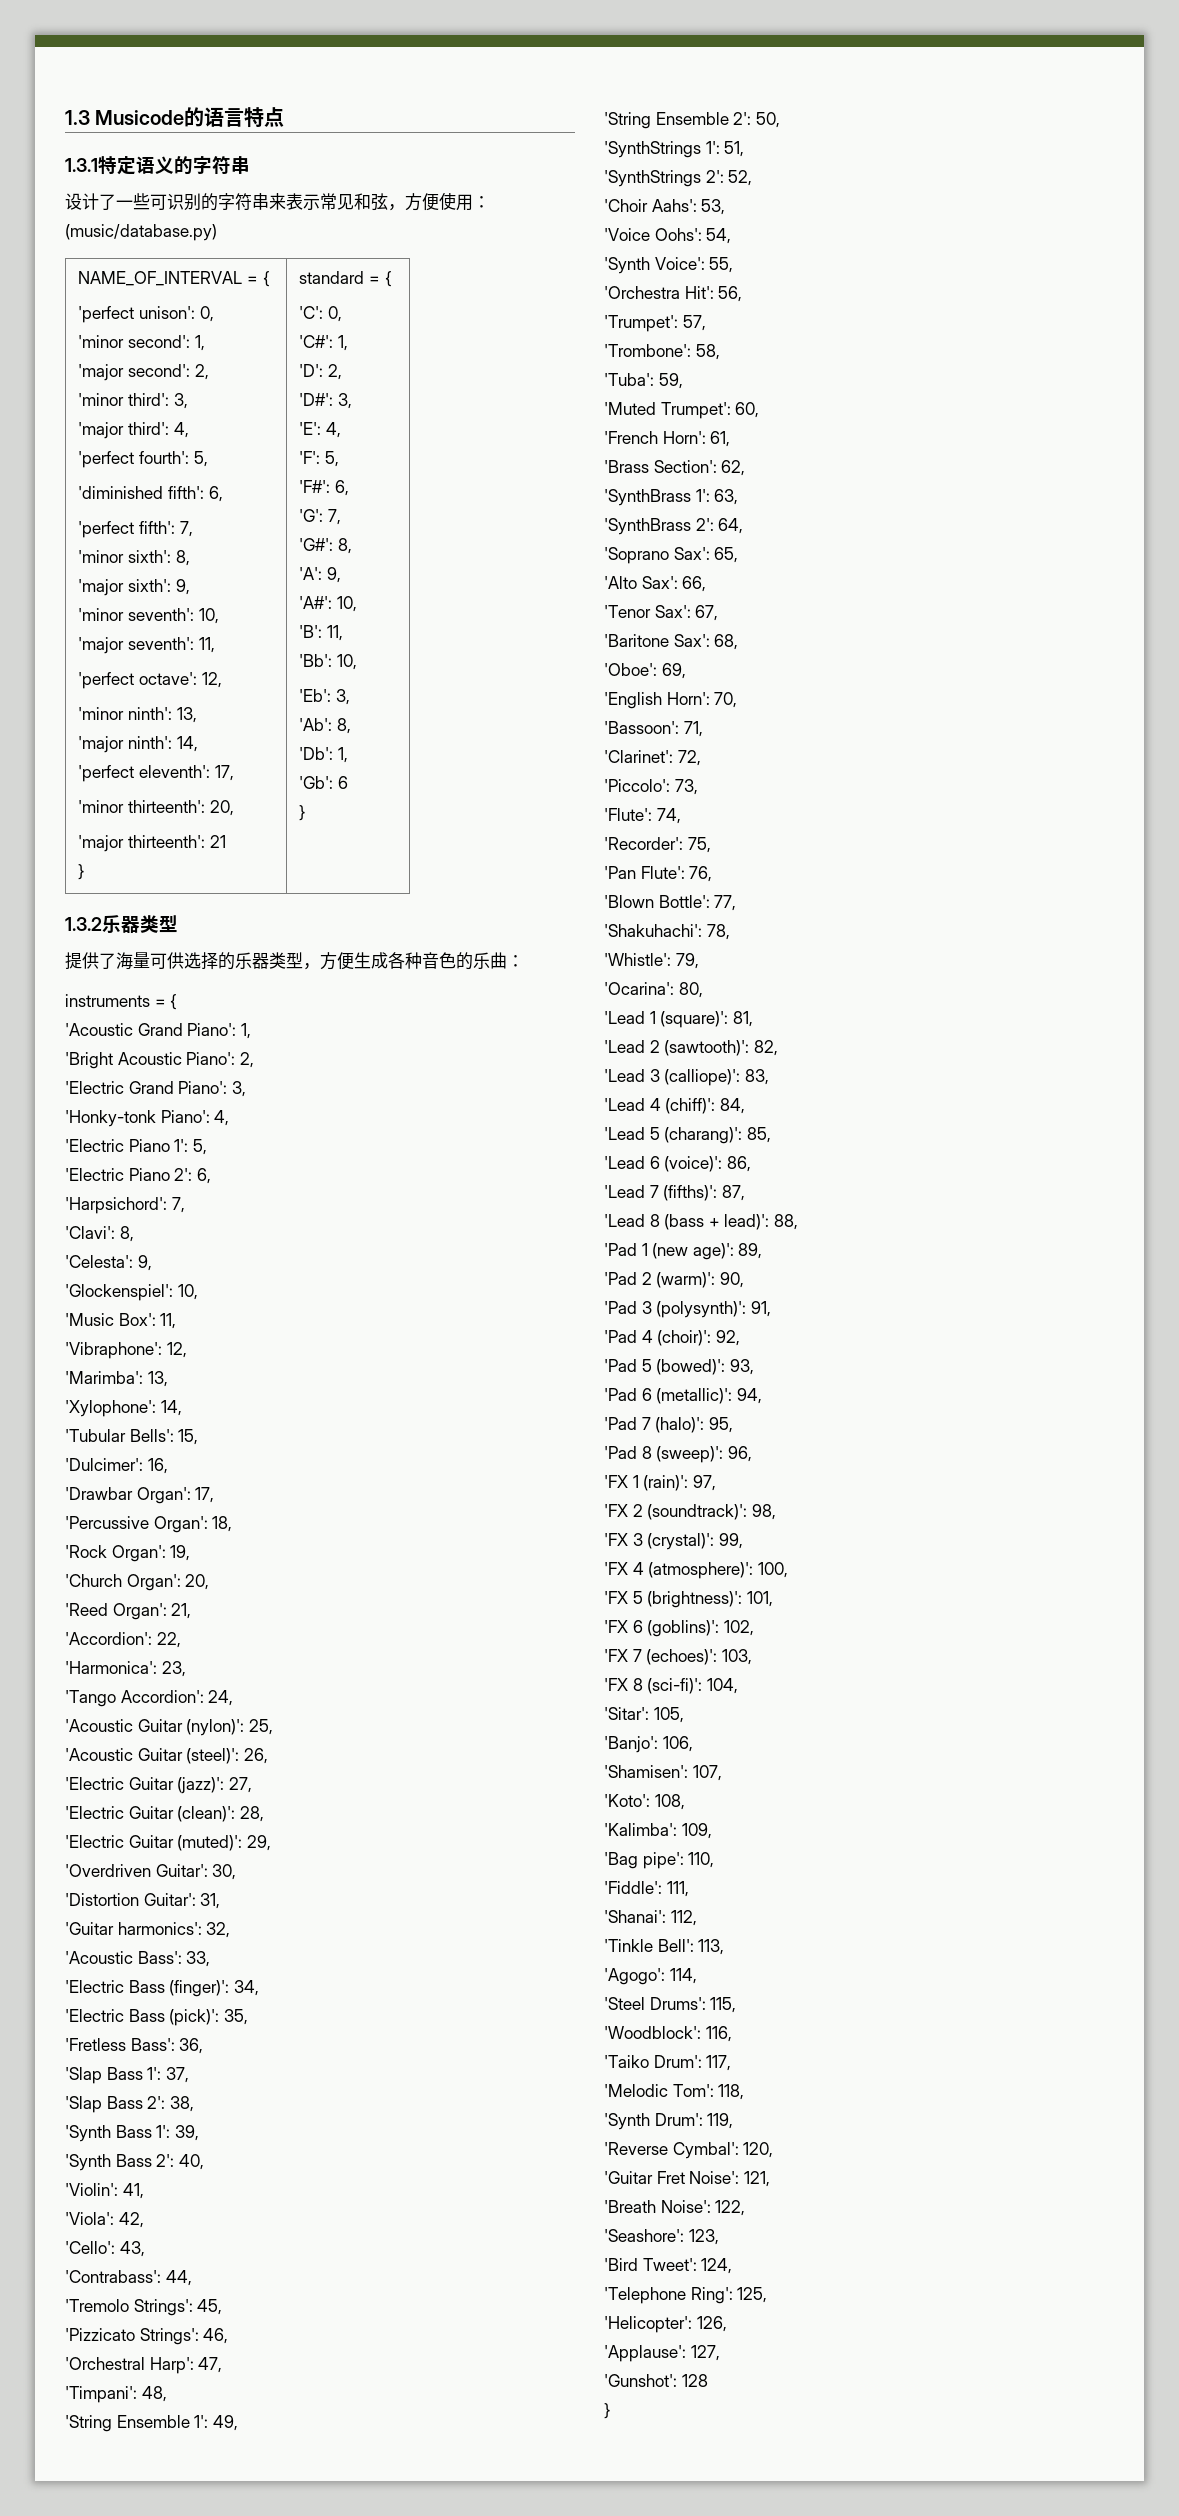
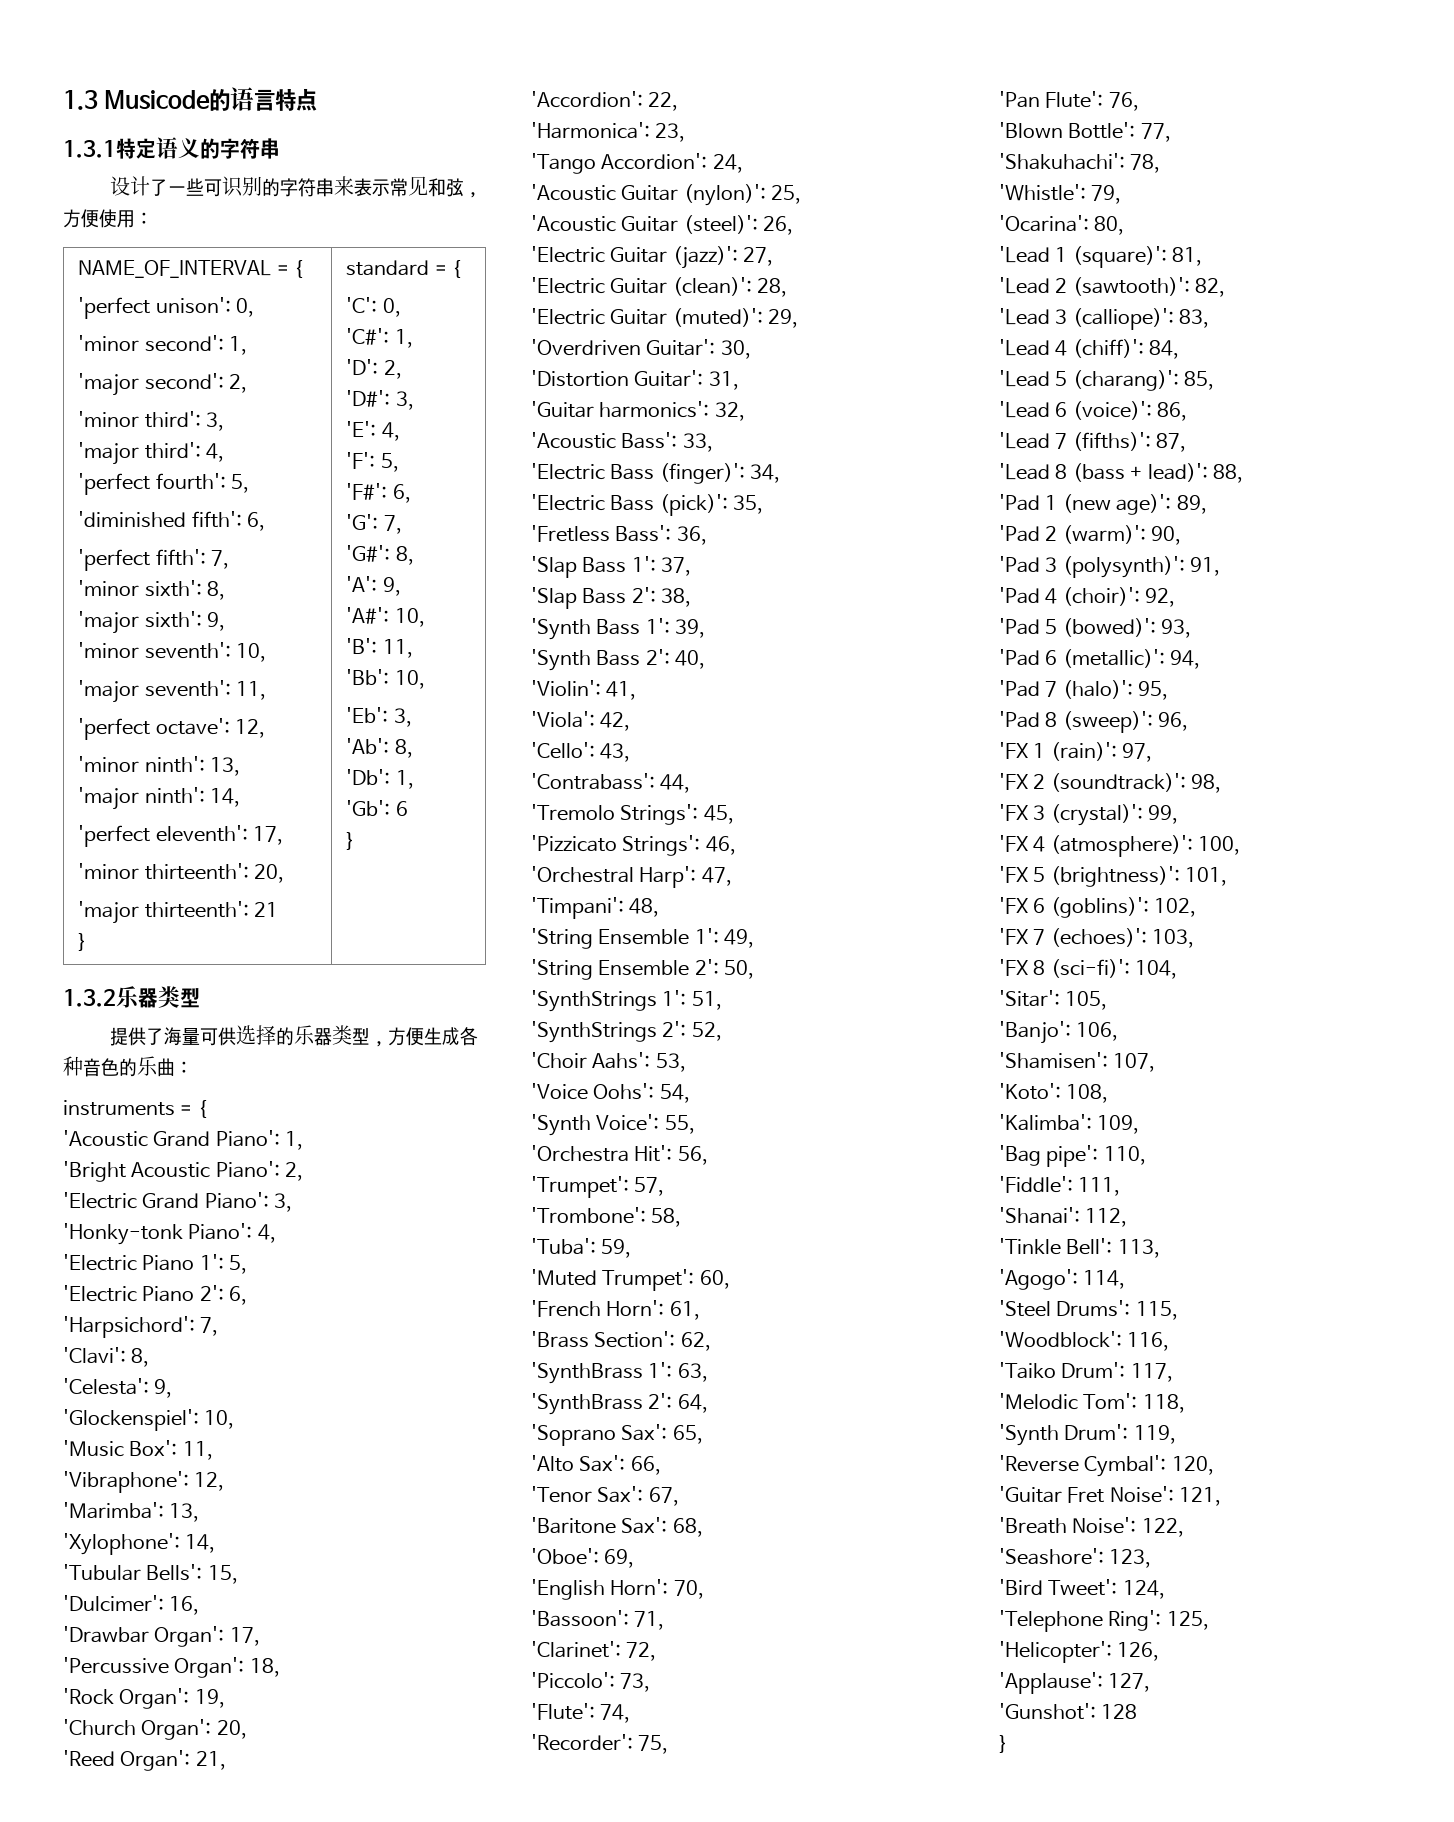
[65,224,217,241] (music/database.py) -> (153, 218) none

